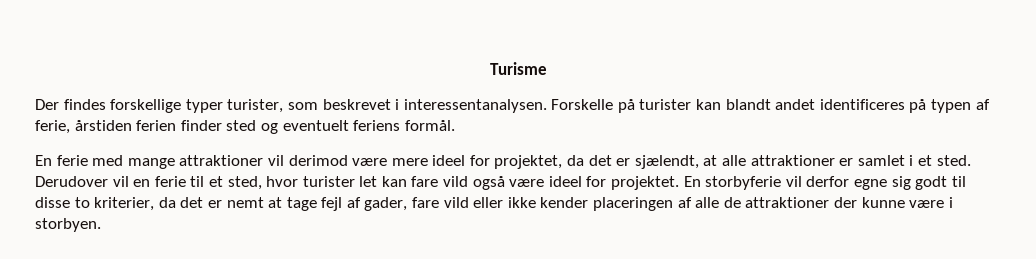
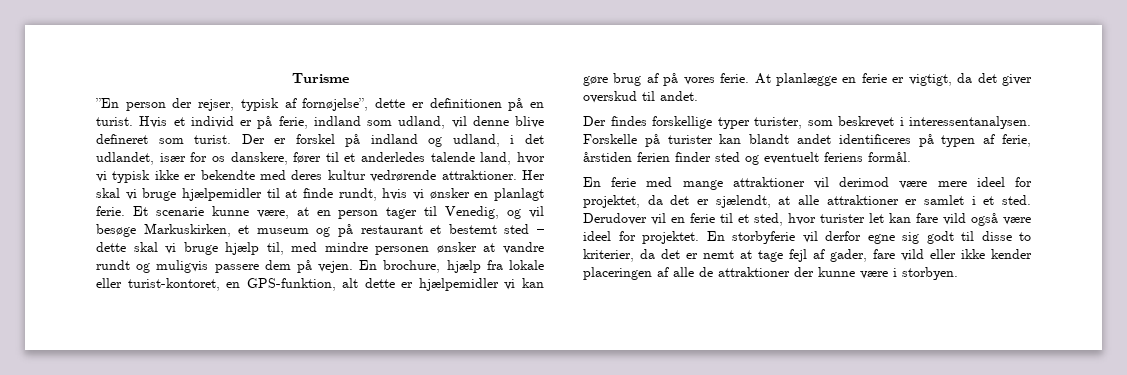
(547, 68) none -> [96,98,545,111] [96,116,544,129] [96,134,545,147] [96,152,545,165] [96,170,545,183] [96,188,544,201] [96,206,544,219] [96,223,545,237] [96,242,544,255] [96,260,544,273] [96,278,544,291] [583,73,1032,86] [583,91,698,103] // ”En person der rejser, typisk af fornøjelse”, dette er definitionen på en turist. Hvis et individ er på ferie, indland som udland, vil denne blive defineret som turist. Der er forskel på indland og udland, i det udlandet, især for os danskere, fører til et anderledes talende land, hvor vi typisk ikke er bekendte med deres kultur vedrørende attraktioner. Her skal vi bruge hjælpemidler til at finde rundt, hvis vi ønsker en planlagt ferie. Et scenarie kunne være, at en person tager til Venedig, og vil besøge Markuskirken, et museum og på restaurant et bestemt sted – dette skal vi bruge hjælp til, med mindre personen ønsker at vandre rundt og muligvis passere dem på vejen. En brochure, hjælp fra lokale eller turist-kontoret, en GPS-funktion, alt dette er hjælpemidler vi kan gøre brug af på vores ferie. At planlægge en ferie er vigtigt, da det giver overskud til andet.

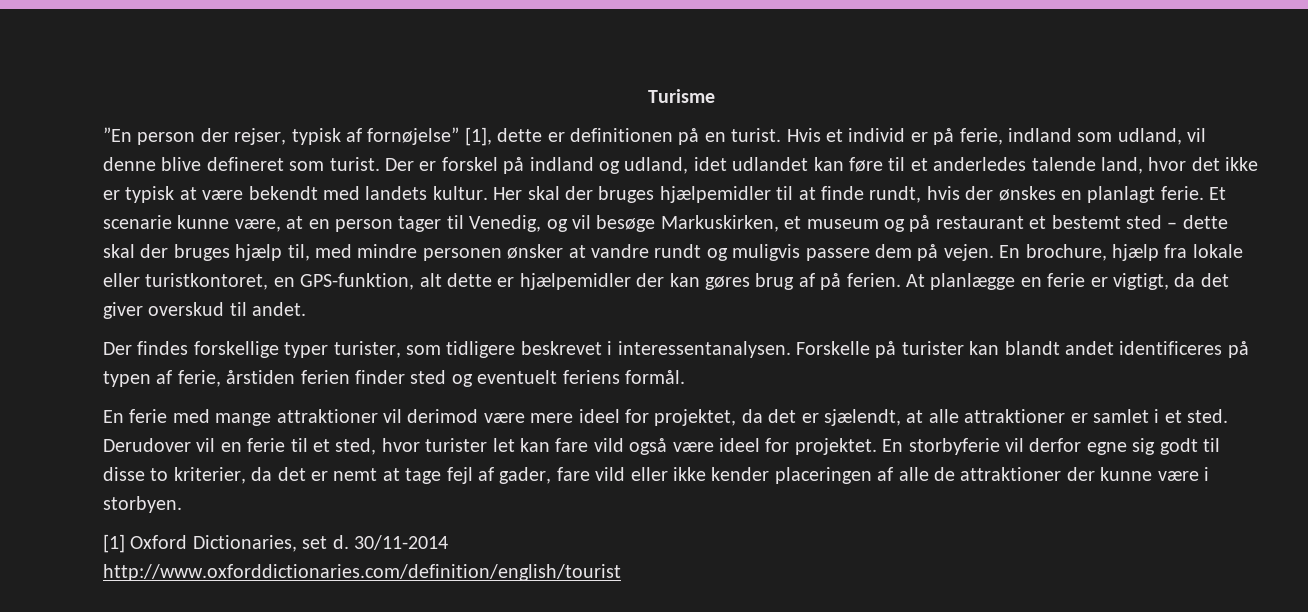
[302,98,369,111] fornøjelse”, -> [367,127,492,146] fornøjelse” [1],
[510,134,545,144] [96,152,322,165] i det udlandet, især for os danskere, fører -> [693,157,883,172] idet udlandet kan føre
[96,170,545,183] [96,188,177,201] vi typisk ikke er bekendte med deres kultur vedrørende attraktioner. Her skal vi bruge -> [1191,157,1259,171] [103,186,655,203] det ikke er typisk at være bekendt med landets kultur. Her skal der bruges
[413,188,470,200] vi ønsker -> [965,186,1056,201] der ønskes
[165,242,218,255] vi bruge -> [140,244,230,261] der bruges
[127,278,220,291] turist-kontoret, -> [145,273,269,290] turistkontoret,
[504,278,544,290] [583,76,608,86] vi kan gøre -> [636,273,750,290] der kan gøres
[683,73,750,85] vores ferie. -> [846,273,901,287] ferien.
(833, 123) none -> [446,341,516,358] tidligere
(958, 273) none -> [103,534,448,553] [103,564,621,581] // [1] Oxford Dictionaries, set d. 30/11-2014 // http://www.oxforddictionaries.com/definition/english/tourist

